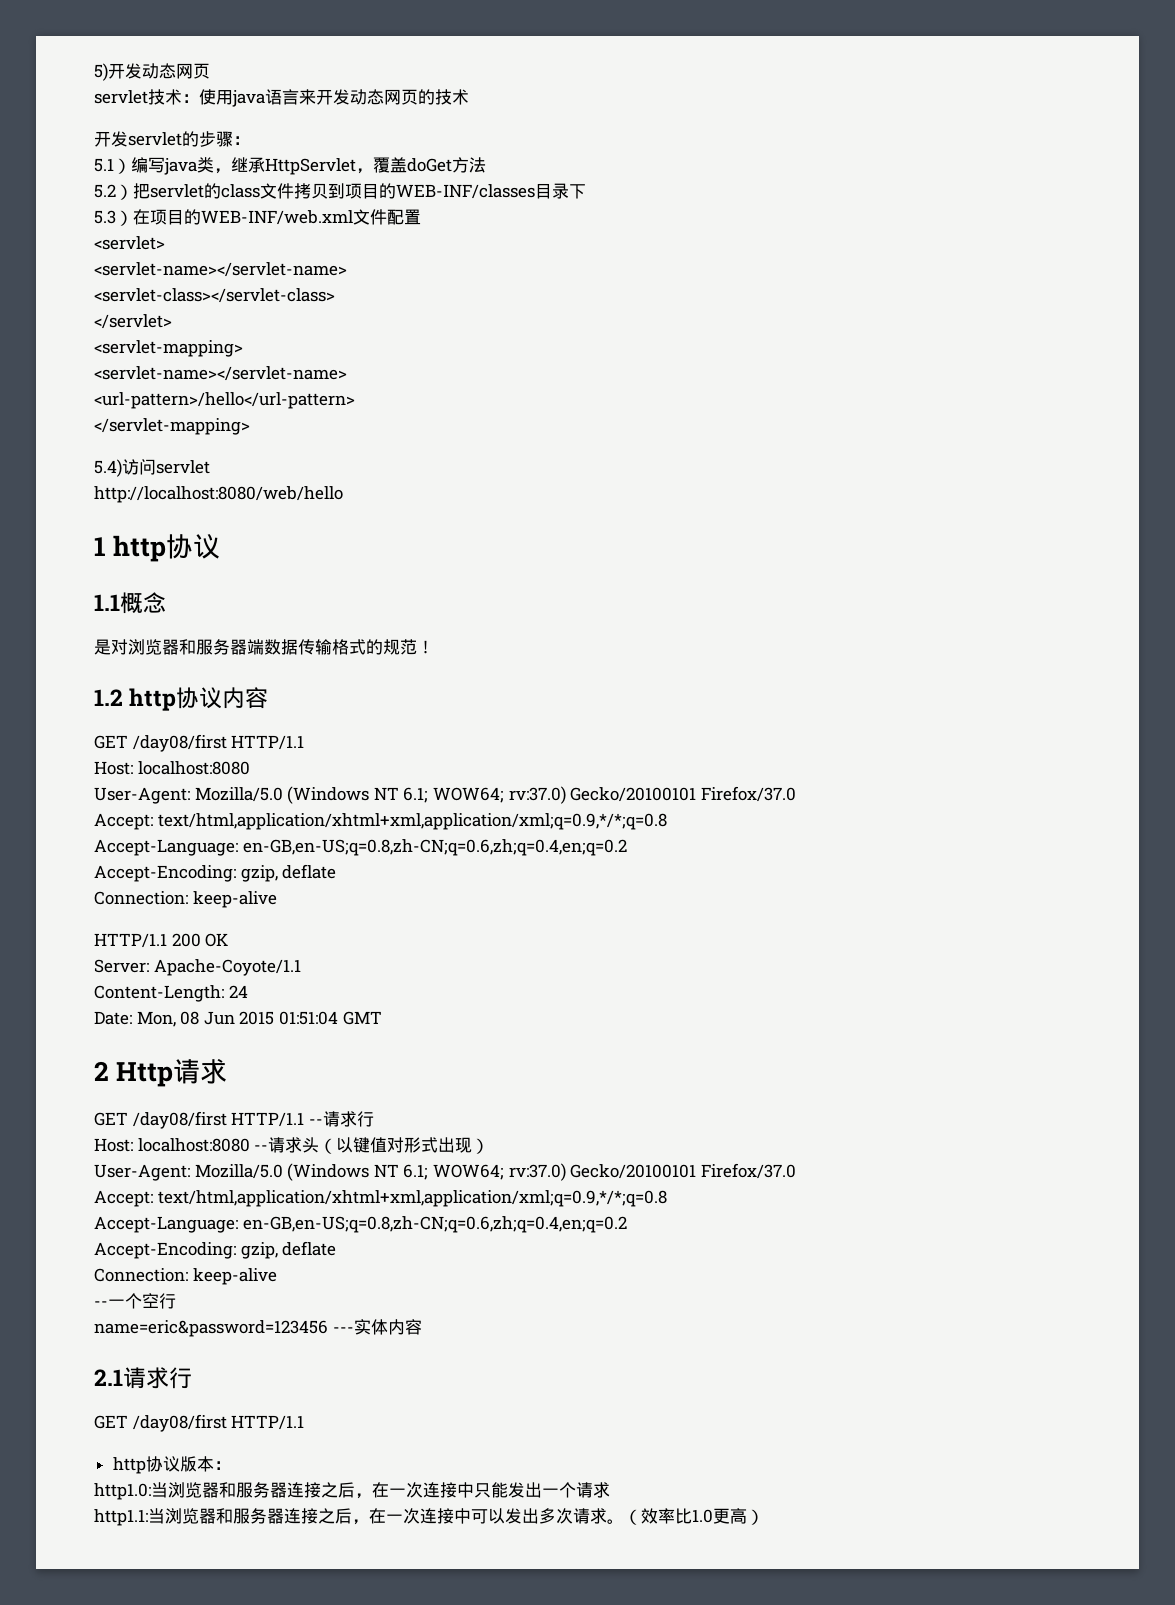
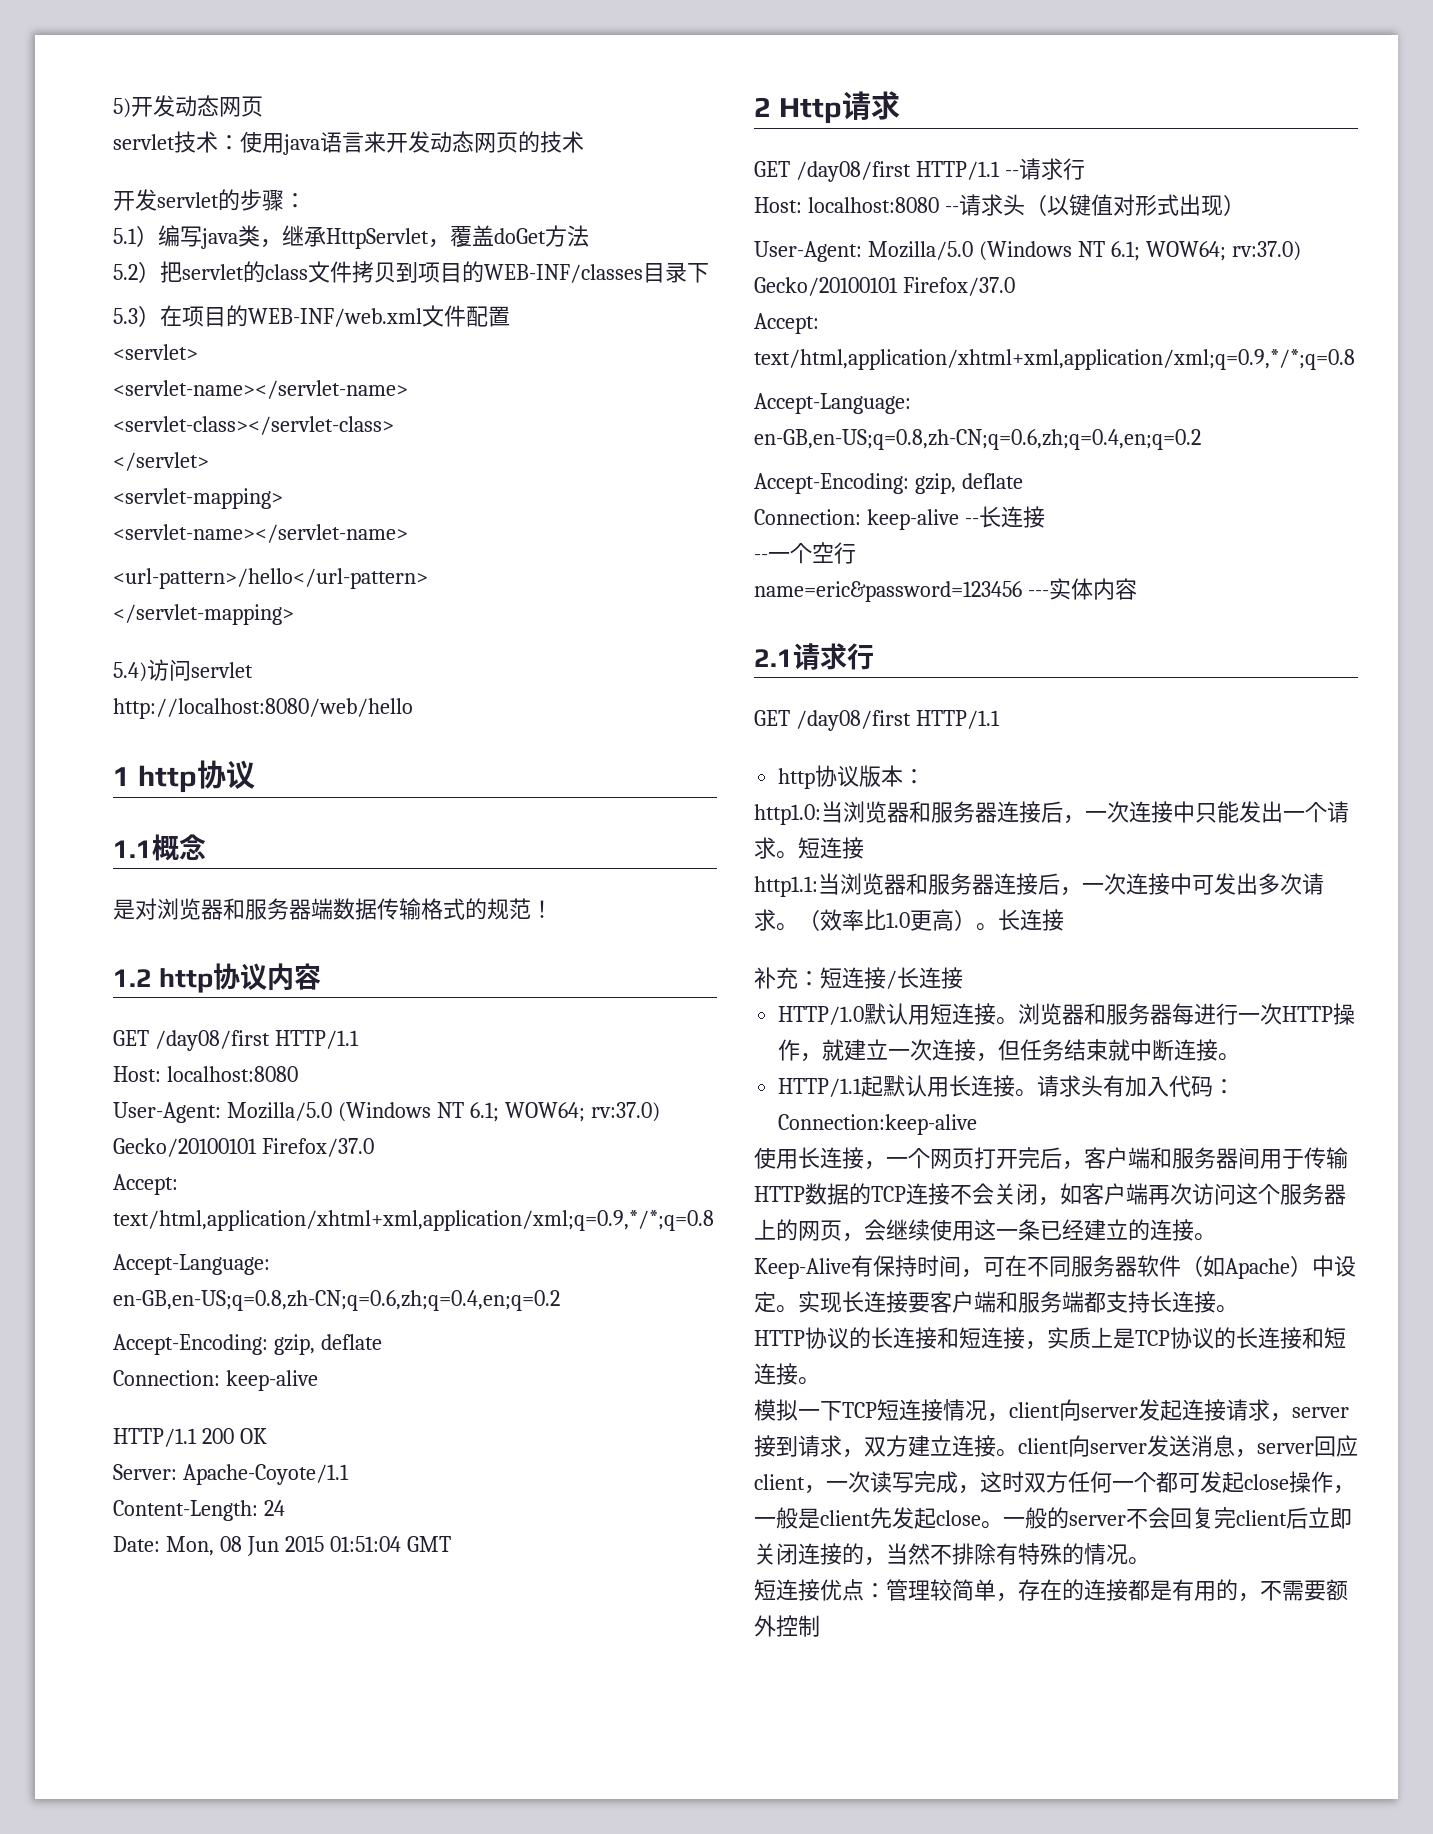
(277, 1276) none -> [964,506,1045,528] --长连接
[321,1482,389,1499] 之后，在 -> [1041,801,1085,824] 后，
(610, 1490) none -> [776,837,864,859] 。短连接
[318,1508,386,1525] 之后，在 -> [1038,873,1082,896] 后，
[488,1508,505,1524] 以 -> (1214, 885) none
(764, 1517) none -> [976,909,1064,931] [754,967,963,989] [778,1003,1356,1025] [778,1039,1241,1062] [778,1075,1236,1097] [778,1114,978,1135] [754,1147,1348,1170] [754,1183,1346,1206] [754,1219,1216,1242] [754,1255,1356,1279] [754,1291,1238,1313] [754,1327,1346,1350] [754,1363,820,1385] [754,1399,1349,1422] [754,1435,1358,1458] [754,1471,1355,1494] [754,1507,1352,1529] [754,1543,1150,1566] [754,1579,1348,1602] [754,1615,820,1637] 。长连接 // 补充：短连接/长连接 // HTTP/1.0默认用短连接。浏览器和服务器每进行一次HTTP操作，就建立一次连接，但任务结束就中断连接。 // HTTP/1.1起默认用长连接。请求头有加入代码：Connection:keep-alive // 使用长连接，一个网页打开完后，客户端和服务器间用于传输HTTP数据的TCP连接不会关闭，如客户端再次访问这个服务器上的网页，会继续使用这一条已经建立的连接。 // Keep-Alive有保持时间，可在不同服务器软件（如Apache）中设定。实现长连接要客户端和服务端都支持长连接。 // HTTP协议的长连接和短连接，实质上是TCP协议的长连接和短连接。 // 模拟一下TCP短连接情况，client向server发起连接请求，server接到请求，双方建立连接。client向server发送消息，server回应client，一次读写完成，这时双方任何一个都可发起close操作，一般是client先发起close。一般的server不会回复完client后立即关闭连接的，当然不排除有特殊的情况。 // 短连接优点：管理较简单，存在的连接都是有用的，不需要额外控制

